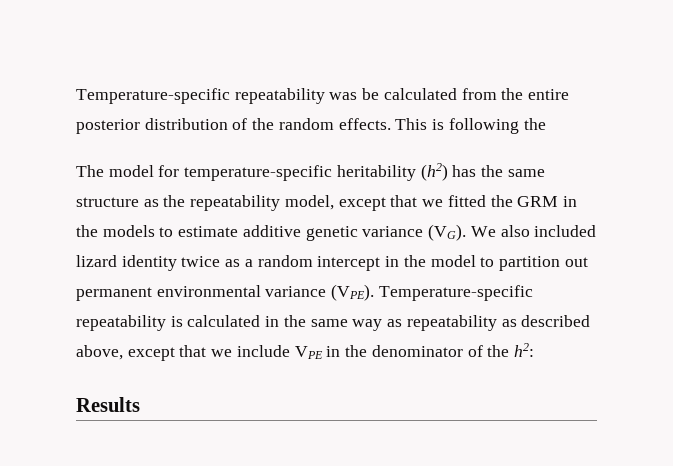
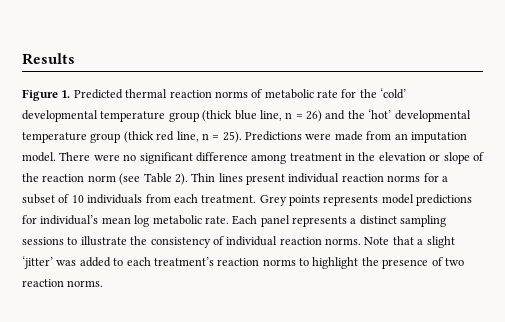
[76,88,570,104] [76,118,546,134] [76,163,545,181] [76,195,577,211] [76,224,597,241] [76,255,588,271] [76,284,533,301] [76,315,591,331] [76,343,534,361] [76,397,140,412] Temperature-specific repeatability was be calculated from the entire posterior distribution of the random effects. This is following the // The model for temperature-specific heritability (h2) has the same structure as the repeatability model, except that we fitted the GRM in the models to estimate additive genetic variance (VG). We also included lizard identity twice as a random intercept in the model to partition out permanent environmental variance (VPE). Temperature-specific repeatability is calculated in the same way as repeatability as described above, except that we include VPE in the denominator of the h2: // Results -> [22,53,75,65] [22,88,407,101] [22,109,471,122] [22,131,467,143] [22,152,484,164] [22,173,448,185] [22,194,473,206] [22,215,447,227] [22,236,455,248] [22,256,464,269] [22,279,104,287] Results // Figure 1. Predicted thermal reaction norms of metabolic rate for the ‘cold’ developmental temperature group (thick blue line, n = 26) and the ‘hot’ developmental temperature group (thick red line, n = 25). Predictions were made from an imputation model. There were no significant difference among treatment in the elevation or slope of the reaction norm (see Table 2). Thin lines present individual reaction norms for a subset of 10 individuals from each treatment. Grey points represents model predictions for individual’s mean log metabolic rate. Each panel represents a distinct sampling sessions to illustrate the consistency of individual reaction norms. Note that a slight ‘jitter’ was added to each treatment’s reaction norms to highlight the presence of two reaction norms.

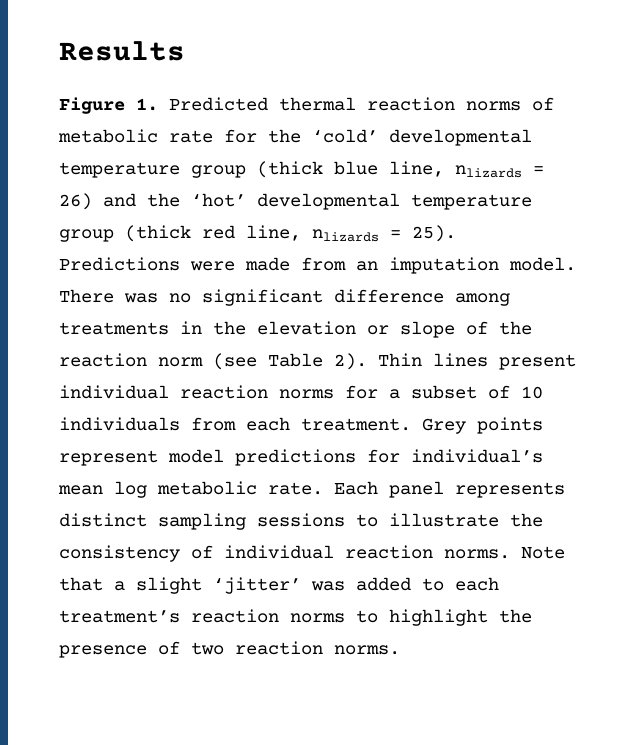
[285,112,293,119] n -> [455,165,522,178] nlizards
[201,133,209,140] n -> [312,229,379,242] nlizards
[93,154,120,161] were -> [124,293,158,303] was
[289,153,342,161] treatment -> [59,322,169,335] treatments
[323,195,379,206] represents -> [59,450,158,466] represent
[350,218,357,224] a -> (565, 490) none

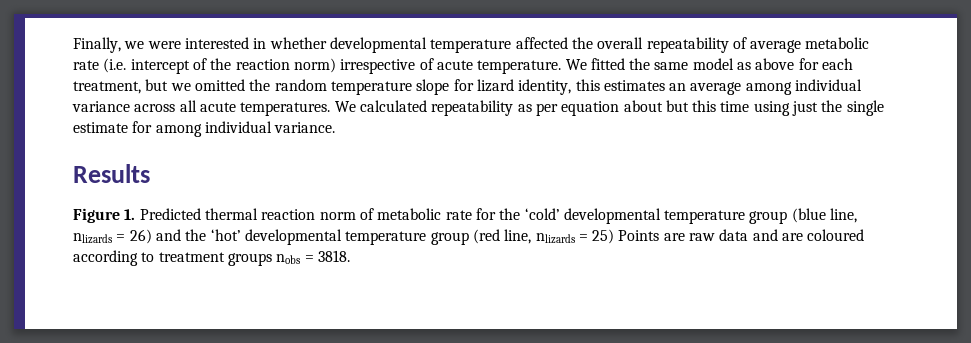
(59, 51) none -> [73,37,870,53] [73,58,854,74] [73,79,863,95] [72,100,884,116] [73,121,336,137] Finally, we were interested in whether developmental temperature affected the overall repeatability of average metabolic rate (i.e. intercept of the reaction norm) irrespective of acute temperature. We fitted the same model as above for each treatment, but we omitted the random temperature slope for lizard identity, this estimates an average among individual variance across all acute temperatures. We calculated repeatability as per equation about but this time using just the single estimate for among individual variance. //
[466,101,521,111] norms -> [319,212,356,220] norm
[257,161,378,178] (thick blue -> [791,208,826,223] (blue
[125,225,456,242] [59,257,576,274] [59,289,510,306] [59,321,532,338] [59,353,576,370] [59,385,543,399] [59,417,543,434] [59,449,543,466] [58,481,565,498] [59,513,543,530] [59,545,565,562] [59,577,499,594] [59,609,532,626] [59,641,400,658] (thick red line, nlizards = 25). Predictions were made from an imputation model. There was no significant difference among treatments in the elevation or slope of the reaction norm (see Table 2). Thin lines present individual reaction norms for a subset of 10 individuals from each treatment. Grey points represent model predictions for individual’s mean log metabolic rate. Each panel represents distinct sampling sessions to illustrate the consistency of individual reaction norms. Note that a slight ‘jitter’ was added to each treatment’s reaction norms to highlight the presence of two reaction norms. -> [472,229,865,244] [73,250,350,266] (red line, nlizards = 25) Points are raw data and are coloured according to treatment groups nobs = 3818.

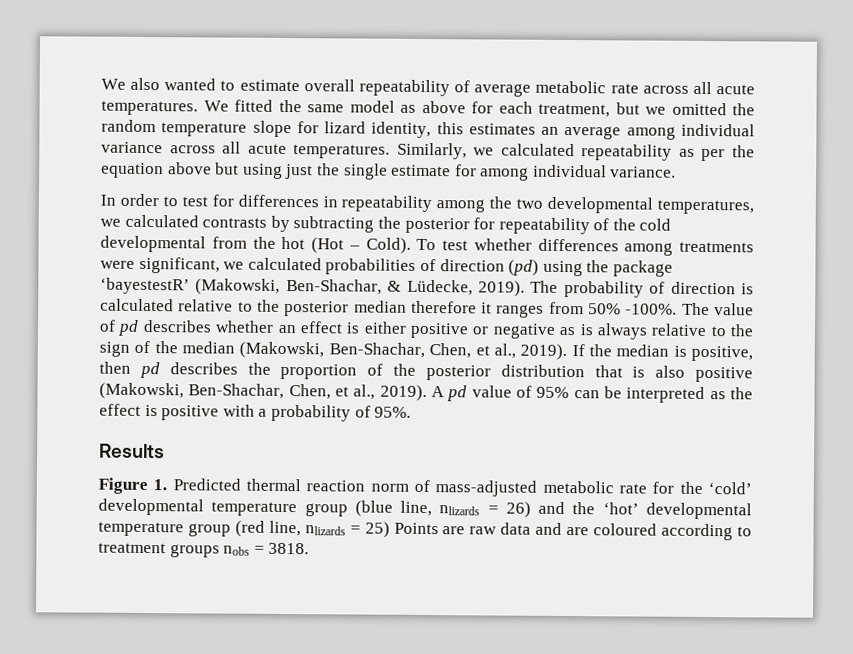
[73,37,593,53] Finally, we were interested in whether developmental temperature affected the -> [101,77,300,92] We also wanted to estimate
[103,58,562,74] (i.e. intercept of the reaction norm) irrespective of acute temperature. -> [642,81,755,95] [101,100,198,116] across all acute temperatures.
[334,101,356,112] We -> [396,142,495,160] Similarly, we
[561,100,750,116] equation about but this time -> [731,145,755,158] [101,162,240,179] the equation above but
(336, 127) none -> [100,193,754,215] [100,214,672,235] [100,235,754,256] [100,256,673,277] [100,277,754,298] [100,298,754,318] [99,319,754,340] [99,340,753,362] [99,361,753,383] [99,382,753,403] [99,403,412,422] // In order to test for differences in repeatability among the two developmental temperatures, we calculated contrasts by subtracting the posterior for repeatability of the cold developmental from the hot (Hot – Cold). To test whether differences among treatments were significant, we calculated probabilities of direction (pd) using the package ‘bayestestR’ (Makowski, Ben-Shachar, & Lüdecke, 2019). The probability of direction is calculated relative to the posterior median therefore it ranges from 50% -100%. The value of pd describes whether an effect is either positive or negative as is always relative to the sign of the median (Makowski, Ben-Shachar, Chen, et al., 2019). If the median is positive, then pd describes the proportion of the posterior distribution that is also positive (Makowski, Ben-Shachar, Chen, et al., 2019). A pd value of 95% can be interpreted as the effect is positive with a probability of 95%.
(374, 214) none -> [435,480,538,497] mass-adjusted

